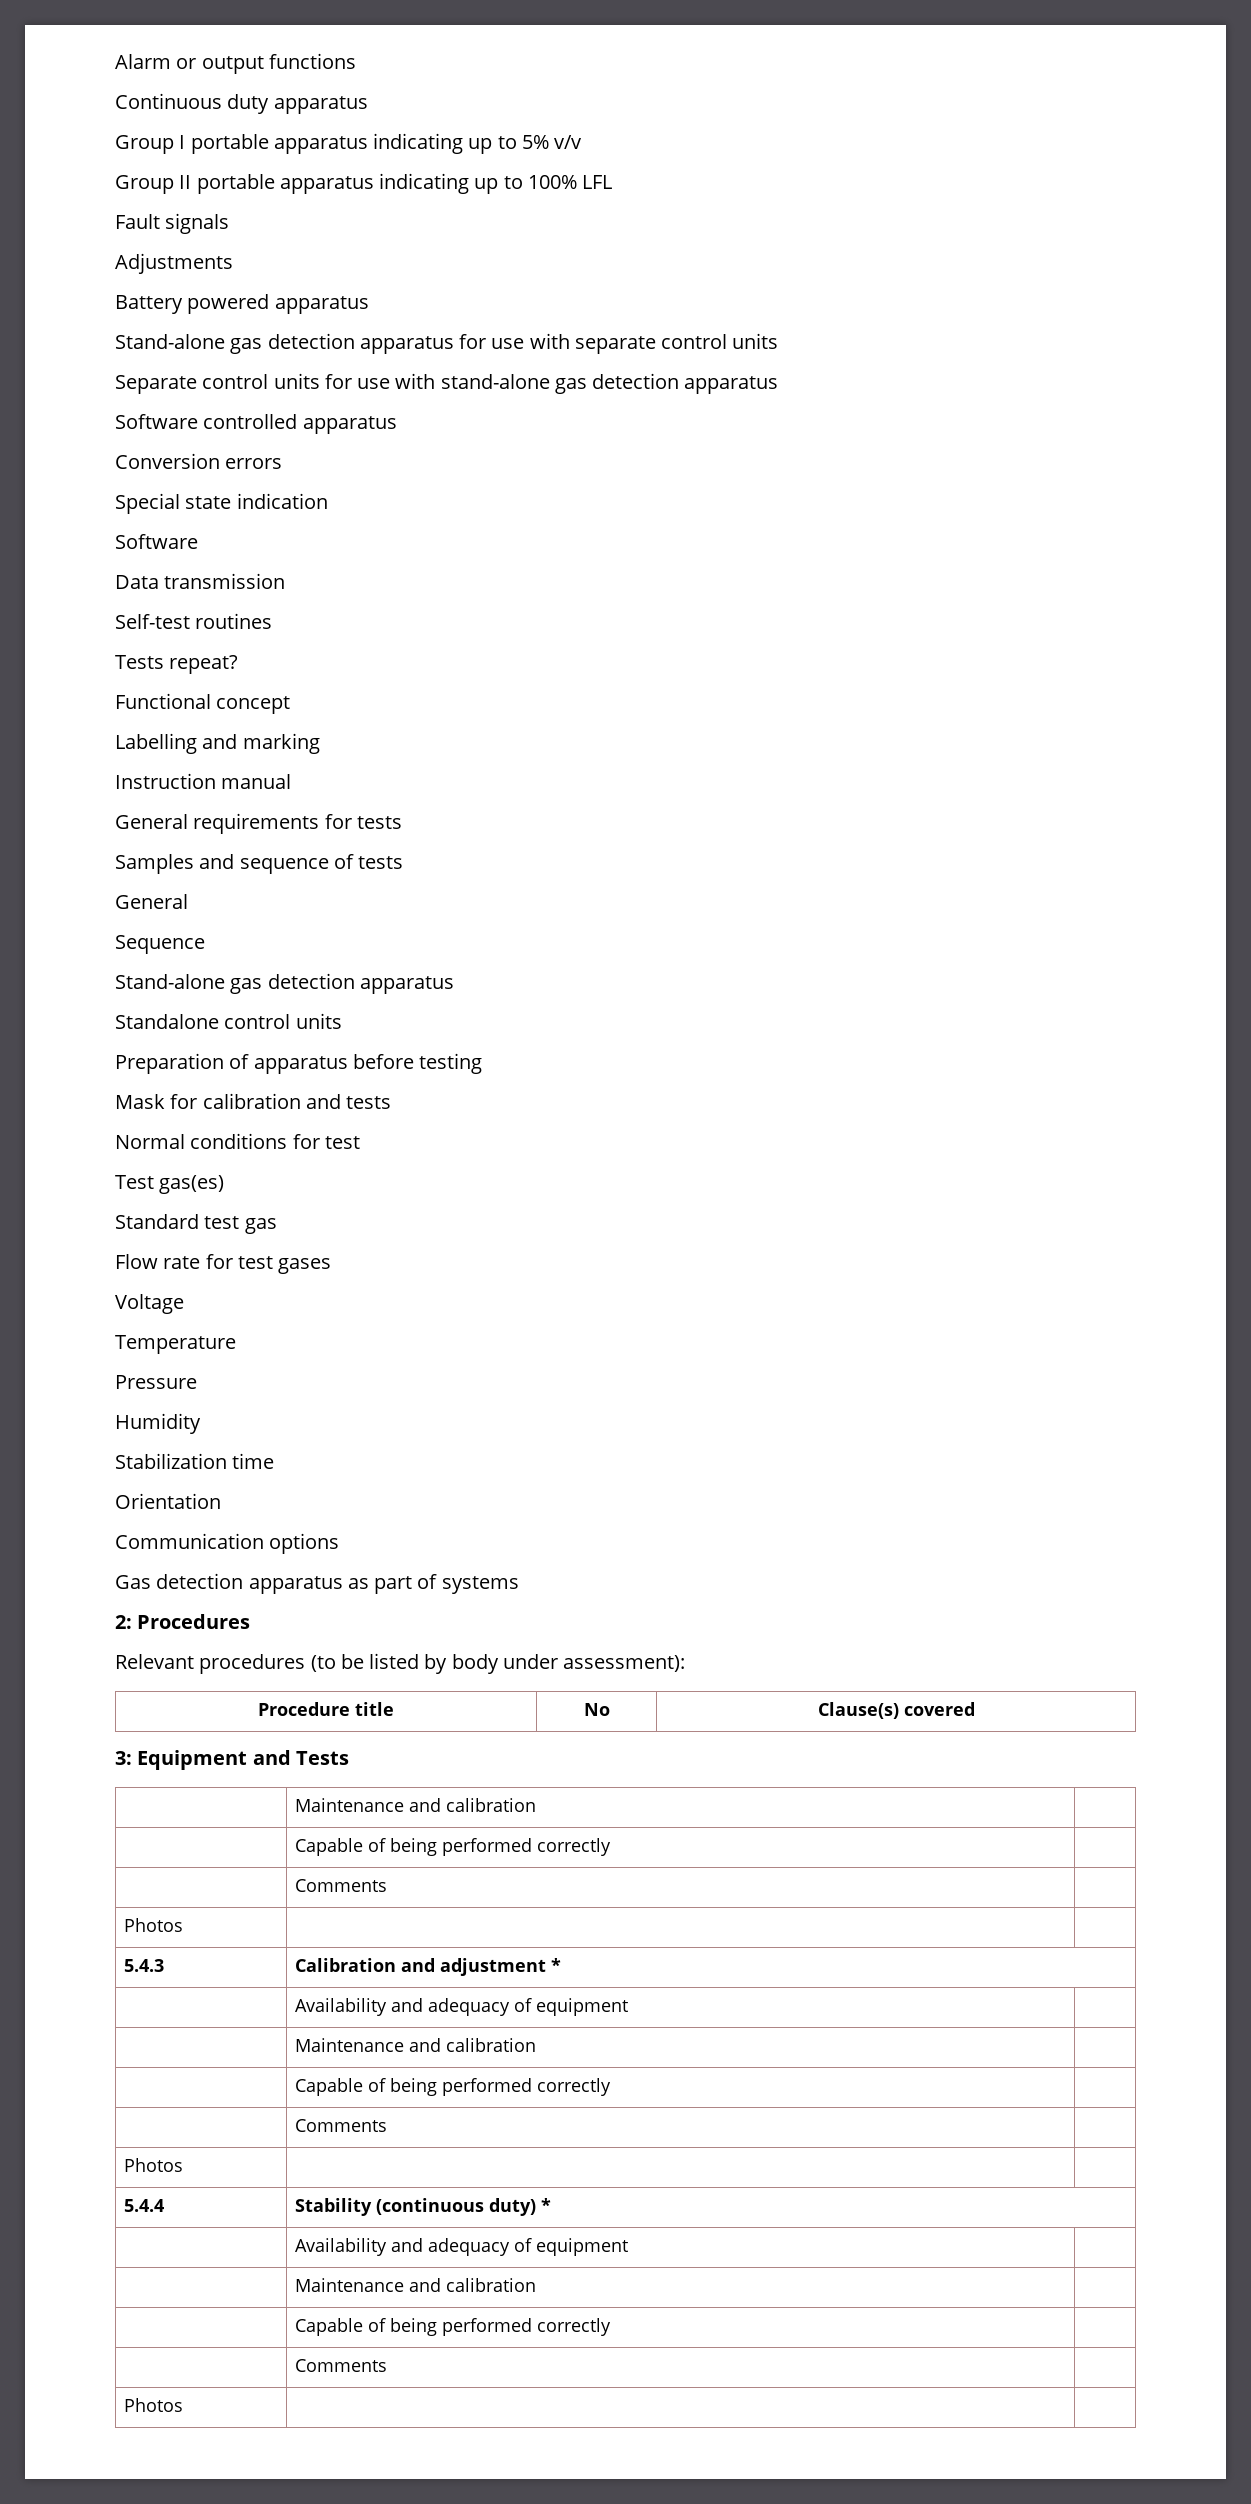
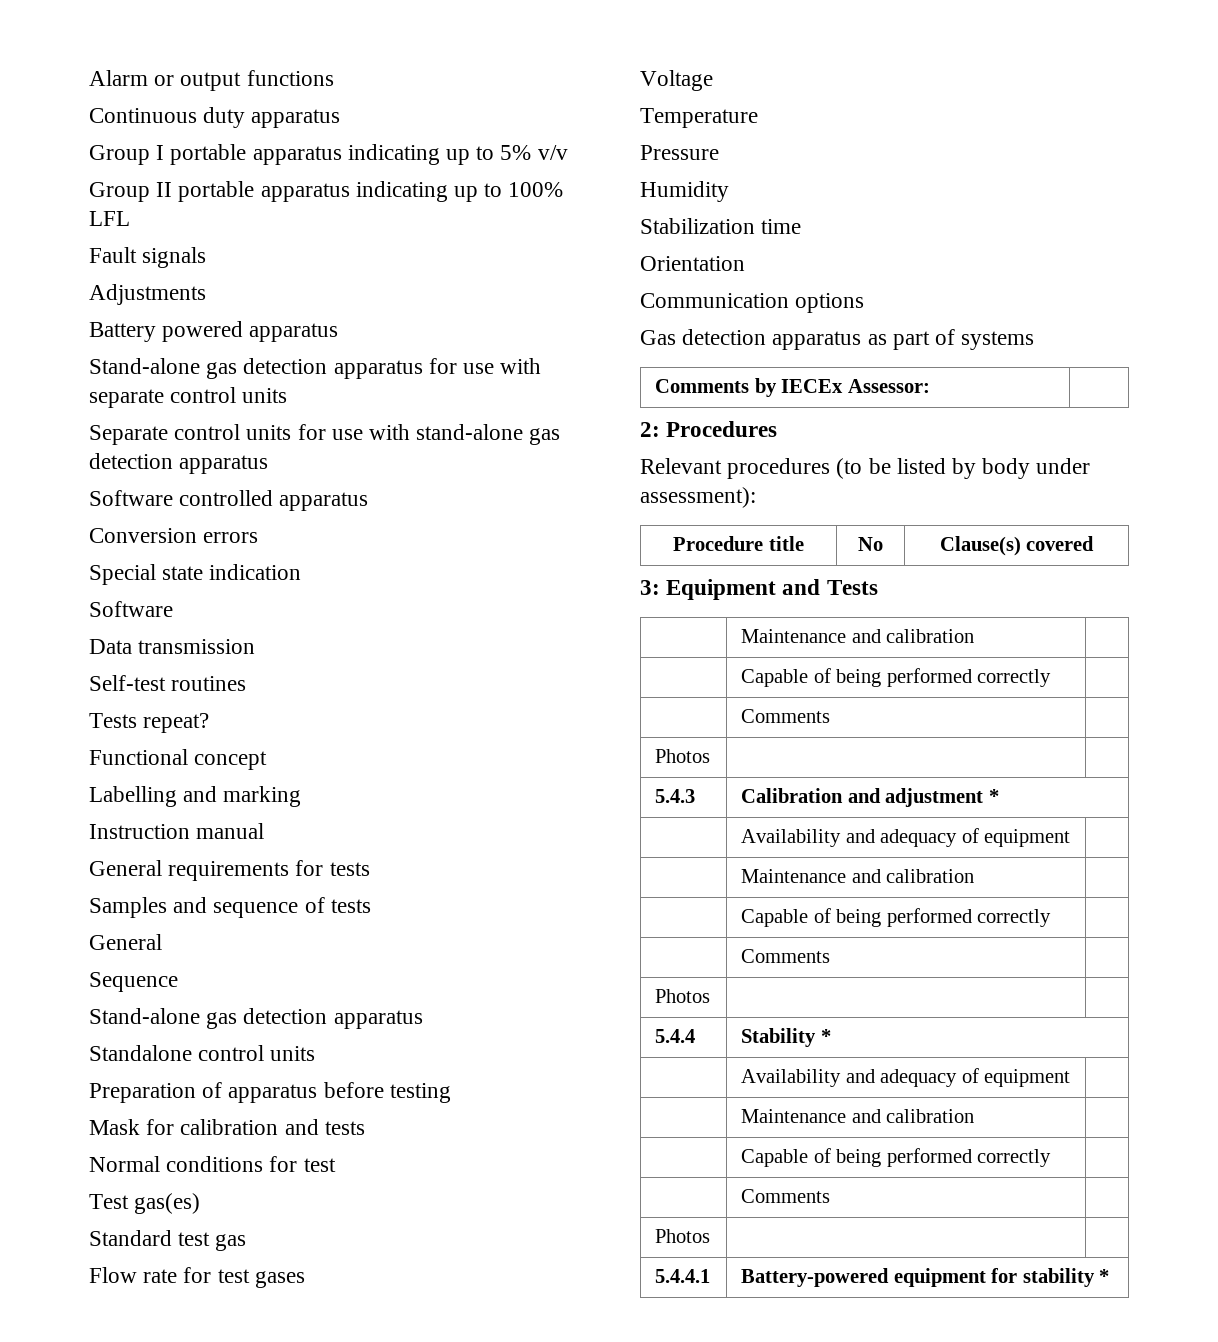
(519, 1585) none -> [655,378,930,397] // Comments by IECEx Assessor: |
[375,2198,536,2216] (continuous duty) -> (817, 1037) none
(183, 2405) none -> [655,1269,711,1283] [741,1268,1110,1287] // 5.4.4.1 | Battery-powered equipment for stability *

